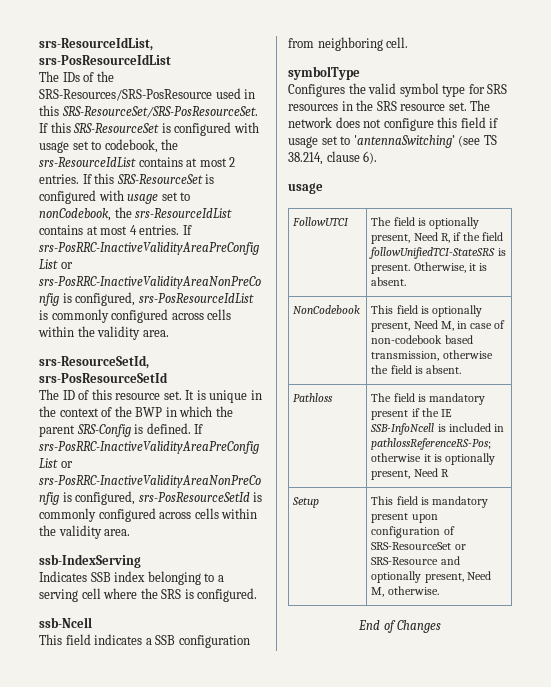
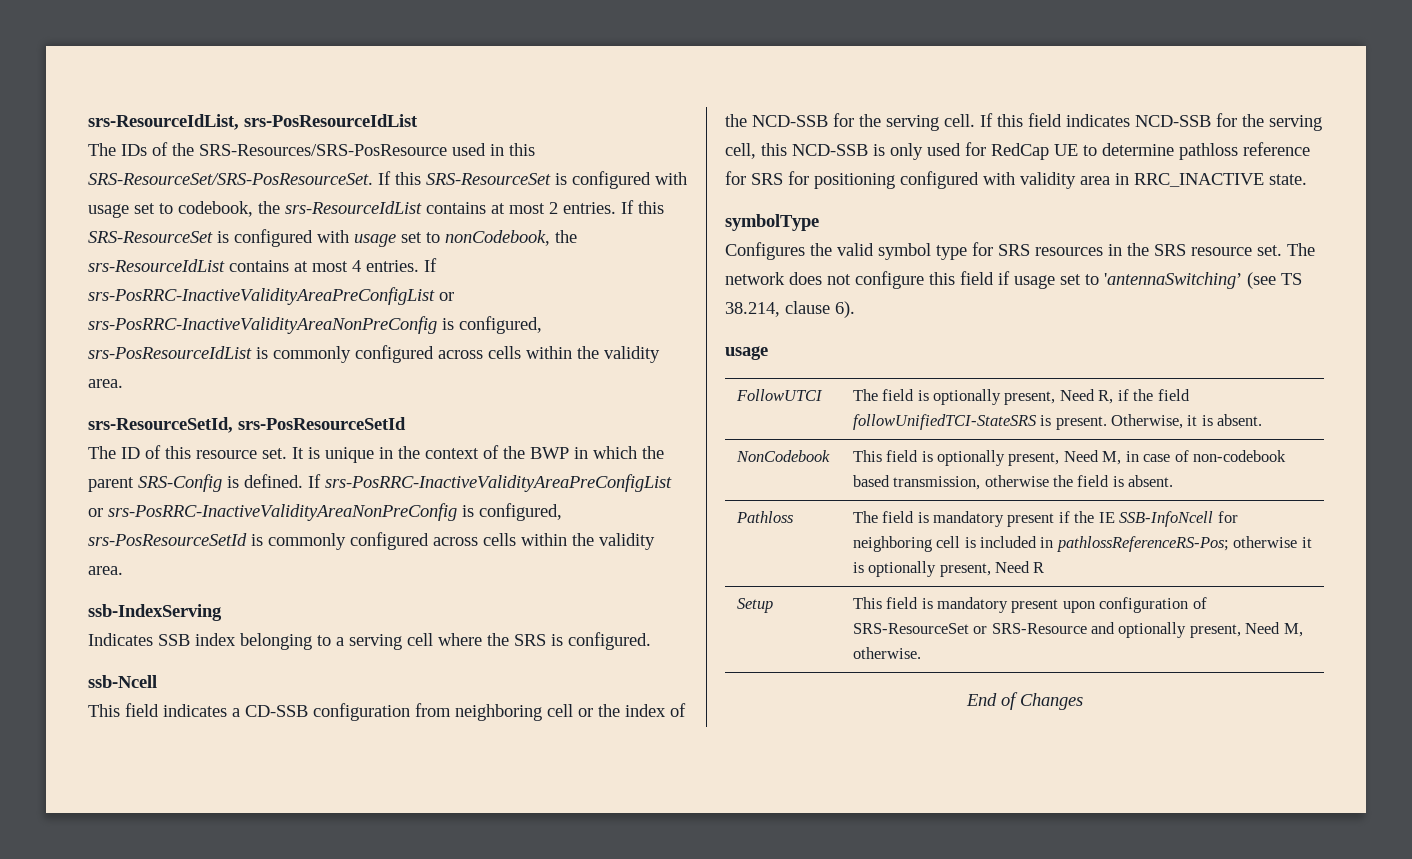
[155,635,176,645] SSB -> [245,705,308,717] CD-SSB
[386,37,409,48] cell. -> [547,703,686,717] [725,113,1322,131] [725,142,1310,160] [725,171,1307,189] cell or the index of the NCD-SSB for the serving cell. If this field indicates NCD-SSB for the serving cell, this NCD-SSB is only used for RedCap UE to determine pathloss reference for SRS for positioning configured with validity area in RRC_INACTIVE state.
(435, 429) none -> [1217,511,1238,523] [852,536,961,552] for neighboring cell

